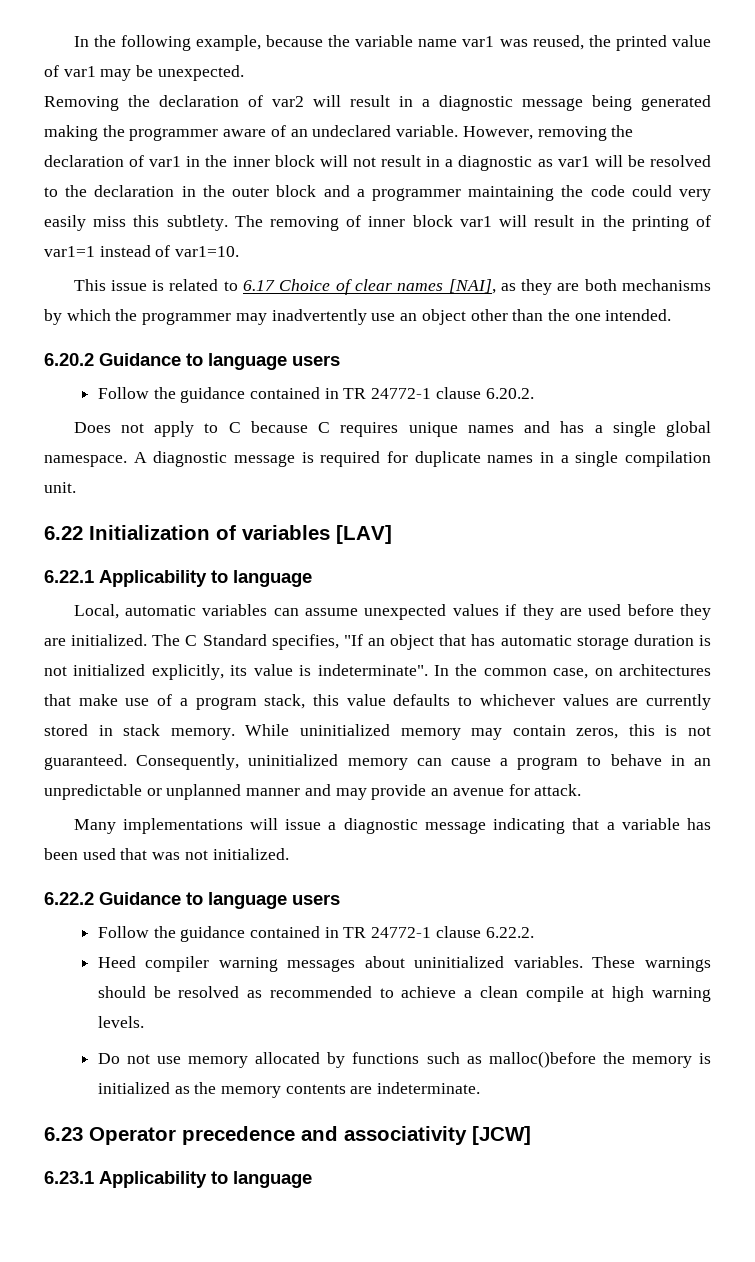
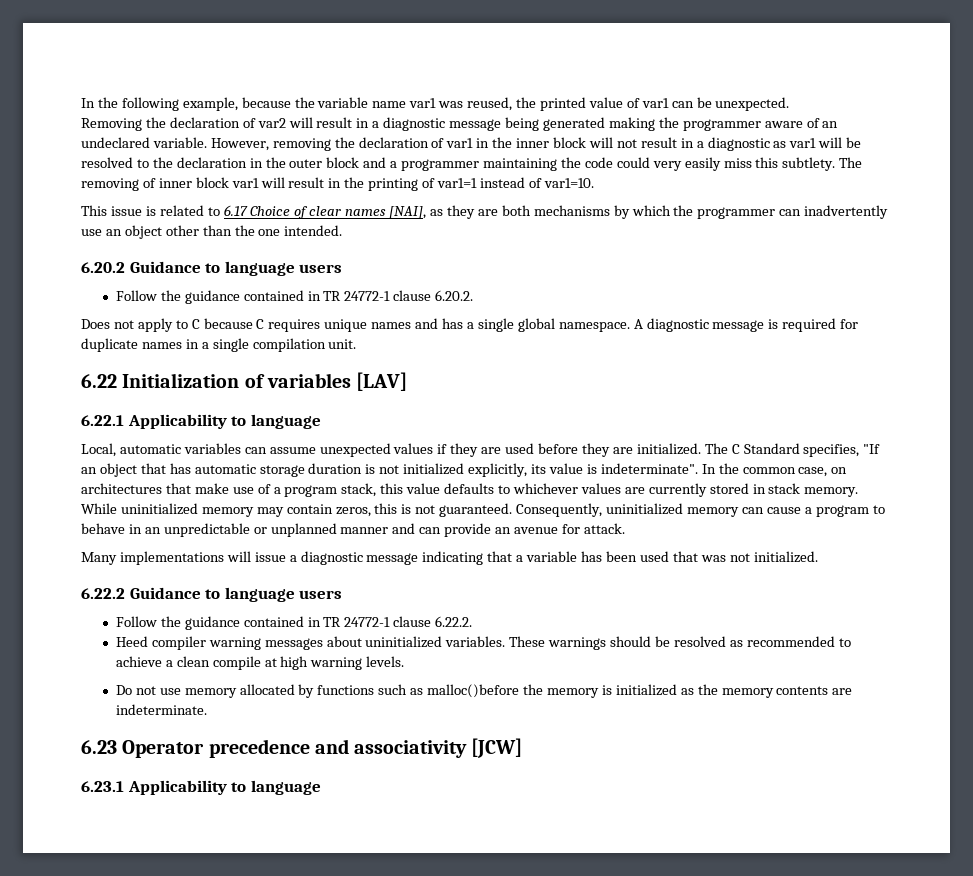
[100,69,132,81] may -> [671,101,694,108] can
[235,313,267,325] may -> [779,209,802,216] can
[335,788,367,800] may -> [419,527,442,534] can

